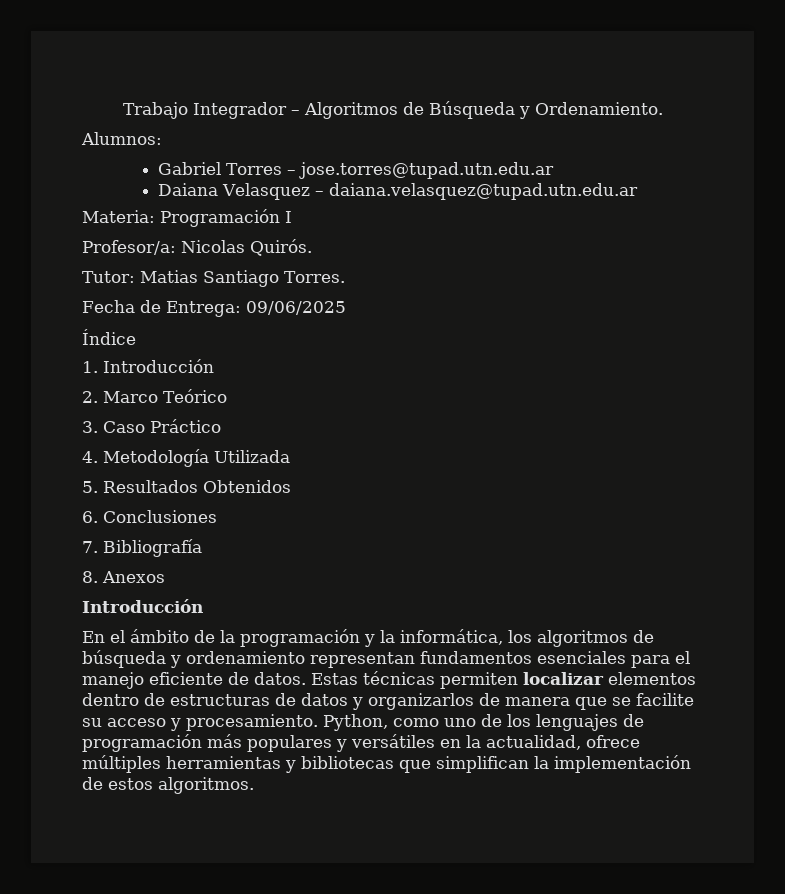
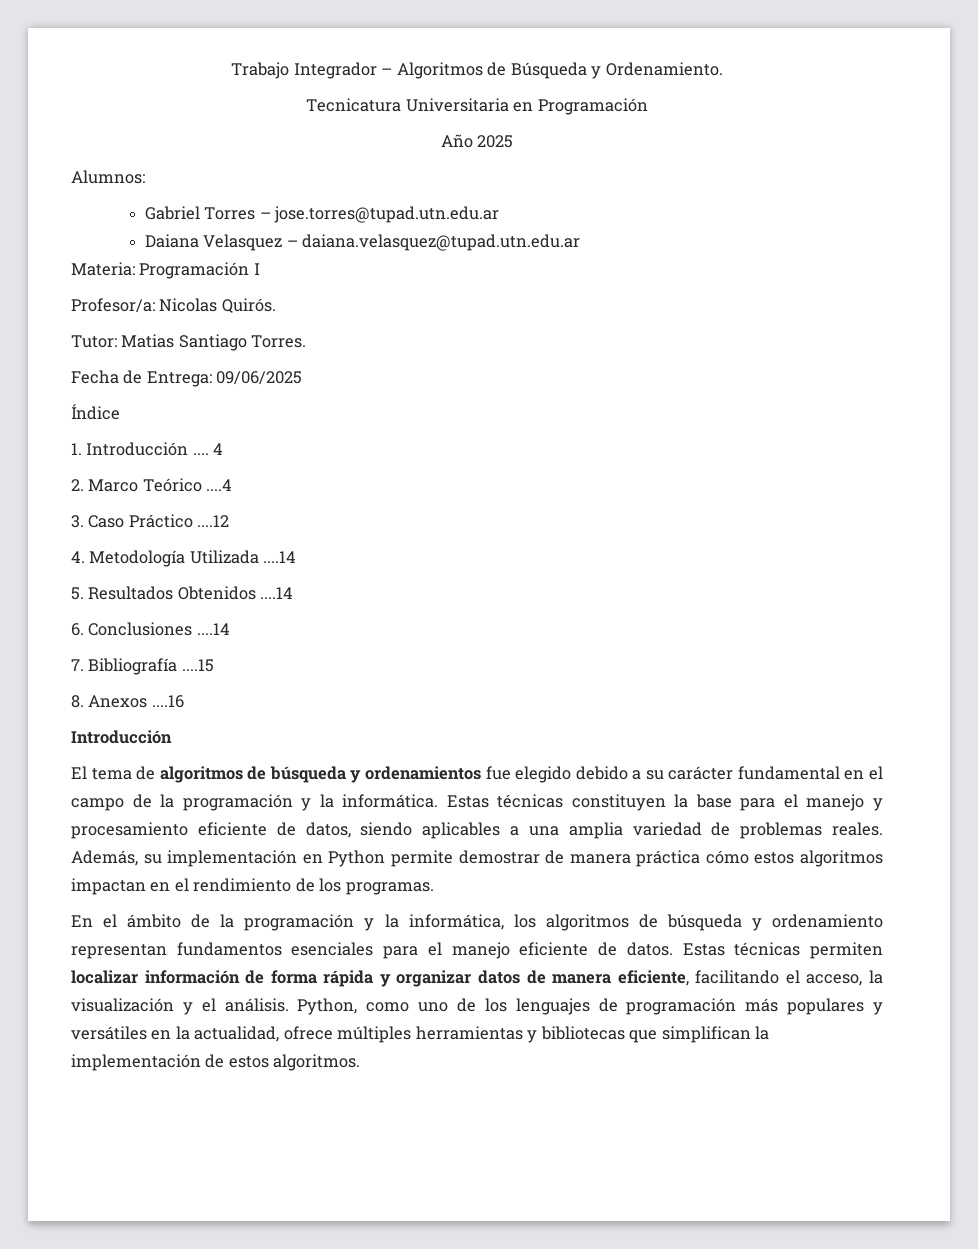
(663, 108) none -> [306,98,648,115] [440,134,514,148] // Tecnicatura Universitaria en Programación // Año 2025
(214, 366) none -> [192,443,224,455] .... 4
(227, 396) none -> [206,479,233,491] ....4
(221, 426) none -> [197,515,230,527] ....12
(290, 456) none -> [263,551,297,563] ....14
(291, 486) none -> [260,587,294,599] ....14
(217, 516) none -> [196,623,230,635] ....14
(202, 548) none -> [181,659,214,672] ....15
[82,599,203,613] // Introducción -> [151,695,184,708] [71,730,172,744] [71,766,883,783] [71,794,883,811] [71,822,883,839] [71,850,883,867] [71,878,434,895] ....16 // Introducción // El tema de algoritmos de búsqueda y ordenamientos fue elegido debido a su carácter fundamental en el campo de la programación y la informática. Estas técnicas constituyen la base para el manejo y procesamiento eficiente de datos, siendo aplicables a una amplia variedad de problemas reales. Además, su implementación en Python permite demostrar de manera práctica cómo estos algoritmos impactan en el rendimiento de los programas.
[608,672,696,685] [82,693,694,710] [82,714,318,731] elementos dentro de estructuras de datos y organizarlos de manera que se facilite su acceso y procesamiento. -> [144,970,883,987] [71,998,289,1015] información de forma rápida y organizar datos de manera eficiente, facilitando el acceso, la visualización y el análisis.

